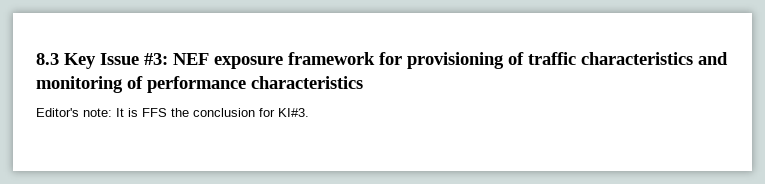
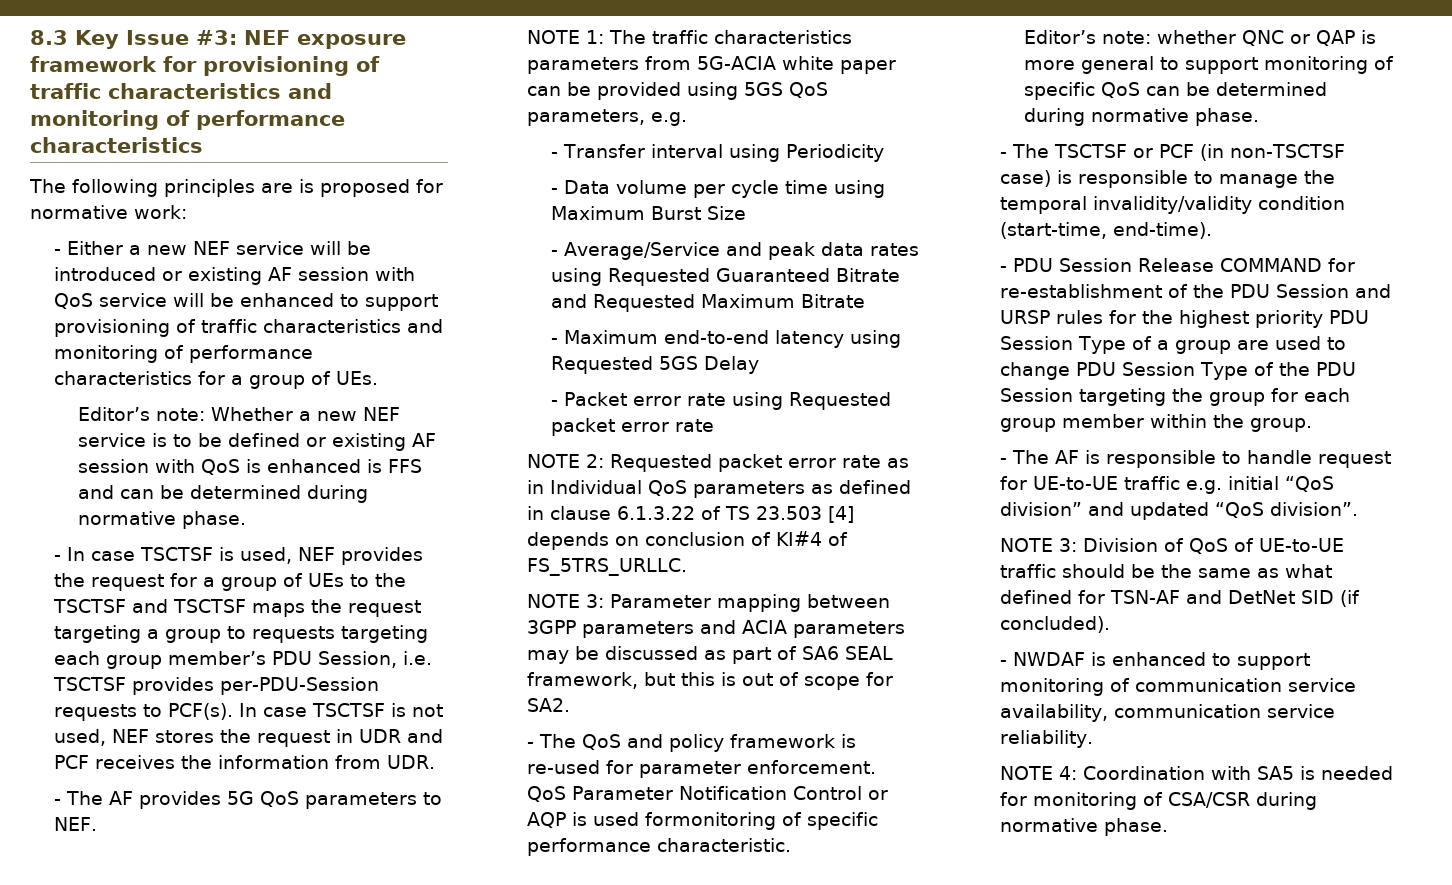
[36,108,309,117] Editor's note: It is FFS the conclusion for KI#3. -> [29,179,443,197] [30,205,187,219] [54,241,372,255] [54,267,416,285] [54,293,439,311] [54,319,444,337] [54,345,314,363] [54,371,379,389] [78,407,401,421] [78,433,437,451] [78,459,423,475] [78,485,369,503] [78,511,247,529] [54,547,424,565] [54,573,407,591] [53,599,422,617] [54,625,429,643] [54,651,433,669] [53,677,380,695] [54,703,444,721] [54,729,444,747] [54,755,436,769] [54,791,443,809] [54,817,98,831] [527,30,853,44] [527,56,897,74] [527,82,829,100] [527,109,688,126] [551,144,885,162] [551,180,886,198] [551,206,747,220] [551,242,920,260] [551,268,901,286] [551,294,866,312] [551,330,902,348] [551,356,760,374] [551,392,892,410] [551,418,715,436] [527,454,910,472] [527,480,912,498] [527,506,855,523] [527,531,849,550] [527,558,688,576] [527,594,891,612] [527,620,906,638] [527,646,894,664] [527,672,894,690] [527,698,571,712] [527,734,857,752] [527,760,877,778] [527,786,889,802] [527,812,879,830] [527,838,792,856] [1024,30,1377,46] [1024,56,1395,74] [1024,82,1328,100] [1024,108,1260,126] [1000,144,1346,161] [1000,170,1336,188] [1000,196,1346,214] [1000,222,1213,239] [1000,258,1356,272] [1000,284,1392,298] [1000,310,1370,328] [1000,336,1347,354] [1000,362,1357,380] [1000,388,1351,406] [1000,414,1313,432] [1000,450,1392,468] [1000,476,1335,494] [1000,502,1359,520] [1000,538,1345,554] [1000,564,1333,578] [1000,590,1361,607] [1000,616,1111,633] [1000,652,1311,670] [1000,678,1357,696] [1000,704,1336,722] [1000,730,1094,748] [1000,766,1394,780] [1000,792,1318,810] [1000,818,1169,836] The following principles are is proposed for normative work: // - Either a new NEF service will be introduced or existing AF session with QoS service will be enhanced to support provisioning of traffic characteristics and monitoring of performance characteristics for a group of UEs. // Editor’s note: Whether a new NEF service is to be defined or existing AF session with QoS is enhanced is FFS and can be determined during normative phase. // - In case TSCTSF is used, NEF provides the request for a group of UEs to the TSCTSF and TSCTSF maps the request targeting a group to requests targeting each group member’s PDU Session, i.e. TSCTSF provides per-PDU-Session requests to PCF(s). In case TSCTSF is not used, NEF stores the request in UDR and PCF receives the information from UDR. // - The AF provides 5G QoS parameters to NEF. // NOTE 1: The traffic characteristics parameters from 5G-ACIA white paper can be provided using 5GS QoS parameters, e.g. // - Transfer interval using Periodicity // - Data volume per cycle time using Maximum Burst Size // - Average/Service and peak data rates using Requested Guaranteed Bitrate and Requested Maximum Bitrate // - Maximum end-to-end latency using Requested 5GS Delay // - Packet error rate using Requested packet error rate // NOTE 2: Requested packet error rate as in Individual QoS parameters as defined in clause 6.1.3.22 of TS 23.503 [4] depends on conclusion of KI#4 of FS_5TRS_URLLC. // NOTE 3: Parameter mapping between 3GPP parameters and ACIA parameters may be discussed as part of SA6 SEAL framework, but this is out of scope for SA2. // - The QoS and policy framework is re-used for parameter enforcement. QoS Parameter Notification Control or AQP is used formonitoring of specific performance characteristic. // Editor’s note: whether QNC or QAP is more general to support monitoring of specific QoS can be determined during normative phase. // - The TSCTSF or PCF (in non-TSCTSF case) is responsible to manage the temporal invalidity/validity condition (start-time, end-time). // - PDU Session Release COMMAND for re-establishment of the PDU Session and URSP rules for the highest priority PDU Session Type of a group are used to change PDU Session Type of the PDU Session targeting the group for each group member within the group. // - The AF is responsible to handle request for UE-to-UE traffic e.g. initial “QoS division” and updated “QoS division”. // NOTE 3: Division of QoS of UE-to-UE traffic should be the same as what defined for TSN-AF and DetNet SID (if concluded). // - NWDAF is enhanced to support monitoring of communication service availability, communication service reliability. // NOTE 4: Coordination with SA5 is needed for monitoring of CSA/CSR during normative phase.

